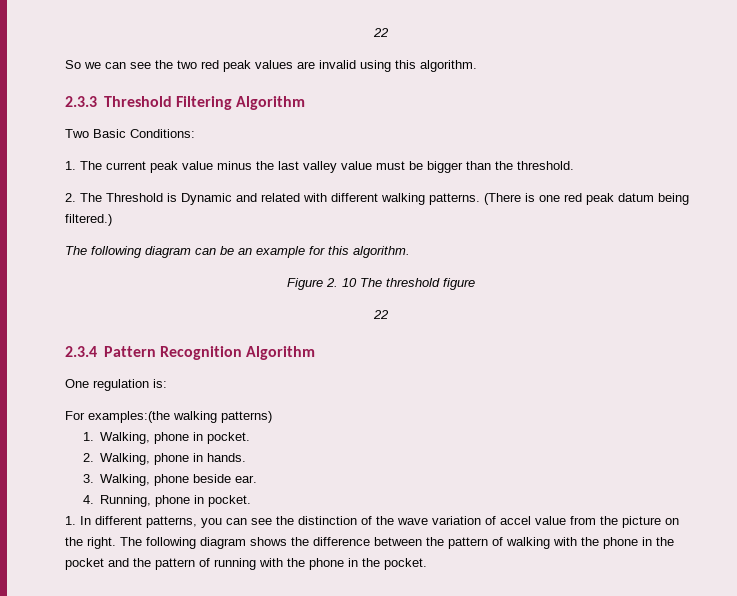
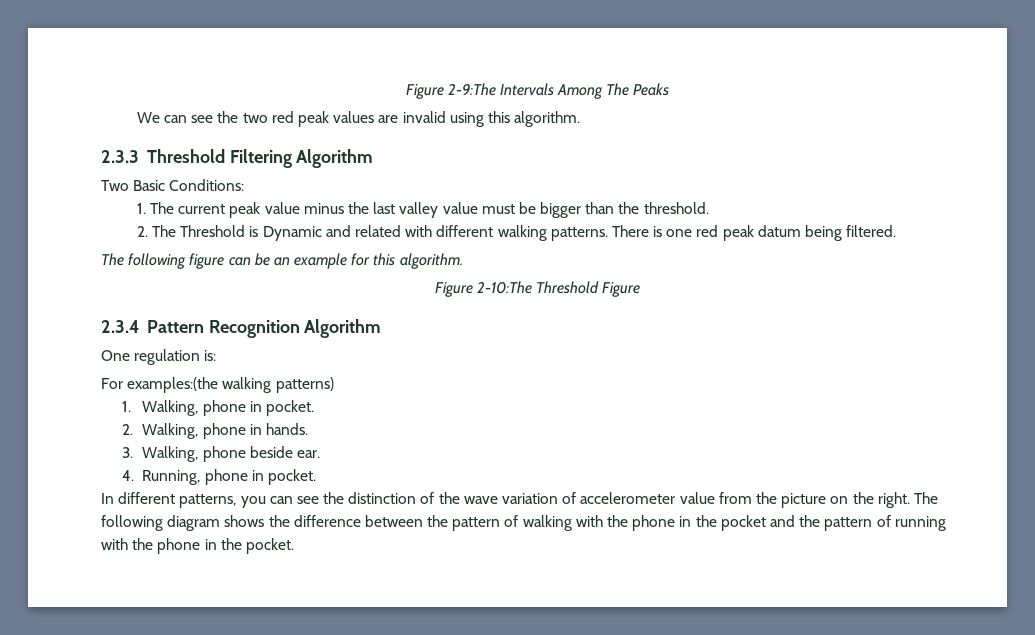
[373,28,389,37] [65,60,101,69] 22 // So we -> [405,83,670,99] [136,112,160,123] Figure 2-9:The Intervals Among The Peaks // We
[484,193,521,205] (There -> [611,225,649,237] There
[65,214,112,226] [65,246,191,258] filtered.) // The following diagram -> [846,225,897,237] [101,253,225,269] filtered. // The following figure
[326,278,475,290] [373,310,389,319] 2. 10 The threshold figure // 22 -> [476,281,641,297] 2-10:The Threshold Figure
[65,516,76,525] 1. -> (316, 477) none
[500,516,531,525] accel -> [580,492,676,504] accelerometer

